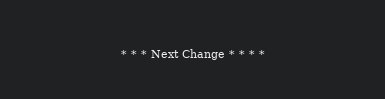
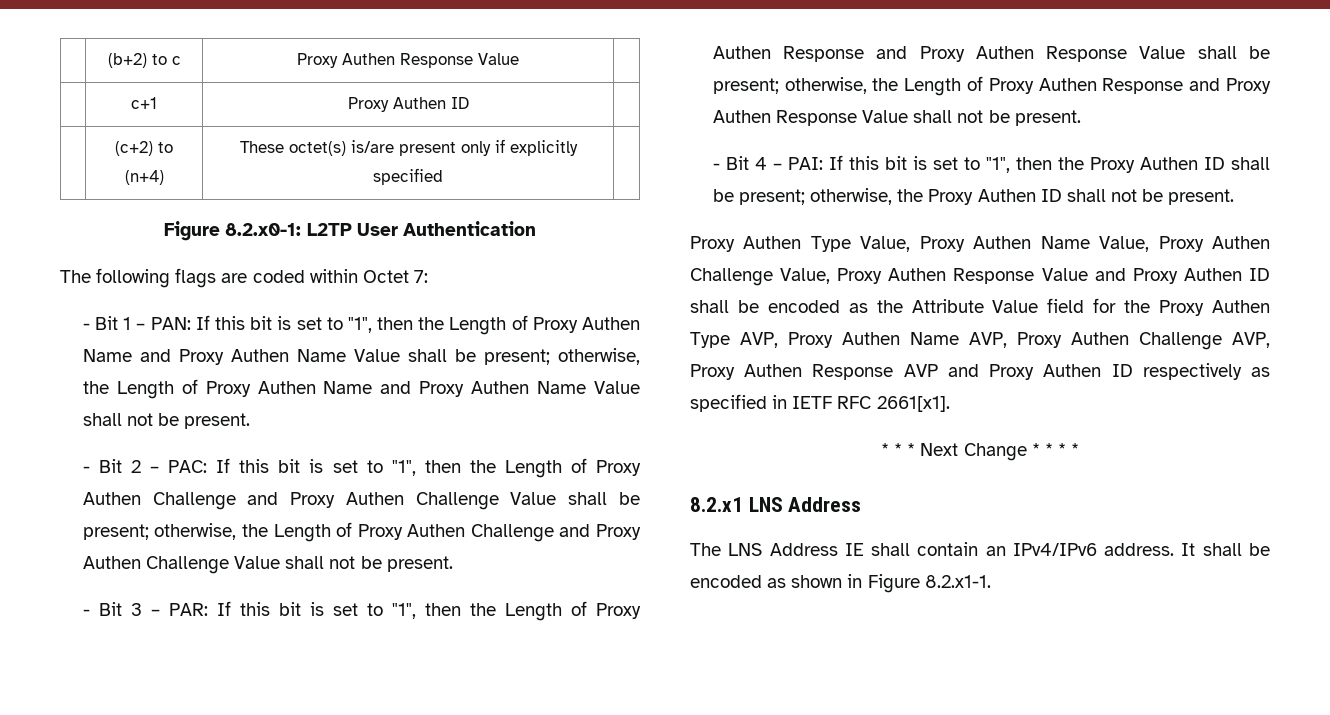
(120, 54) none -> [107,53,181,68] [297,53,519,68] [131,97,157,109] [347,97,469,112] [115,141,173,156] [124,170,164,185] [239,139,578,156] [373,168,443,185] [164,221,536,241] [60,268,428,288] [82,315,640,335] [82,348,640,365] [82,379,641,399] [82,413,251,429] [82,458,641,478] [82,492,640,510] [82,522,642,542] [82,556,453,574] [82,601,641,621] [712,46,1270,62] [712,76,1271,96] [712,110,1081,126] [712,155,1270,173] [712,188,1235,205] [690,236,1270,252] [690,268,1270,286] [690,298,1270,316] [690,332,1270,350] [690,363,1270,380] [690,394,950,412] | (b+2) to c | Proxy Authen Response Value | // | c+1 | Proxy Authen ID | // | (c+2) to (n+4) | These octet(s) is/are present only if explicitly specified | // Figure 8.2.x0-1: L2TP User Authentication // The following flags are coded within Octet 7: // - Bit 1 – PAN: If this bit is set to "1", then the Length of Proxy Authen Name and Proxy Authen Name Value shall be present; otherwise, the Length of Proxy Authen Name and Proxy Authen Name Value shall not be present. // - Bit 2 – PAC: If this bit is set to "1", then the Length of Proxy Authen Challenge and Proxy Authen Challenge Value shall be present; otherwise, the Length of Proxy Authen Challenge and Proxy Authen Challenge Value shall not be present. // - Bit 3 – PAR: If this bit is set to "1", then the Length of Proxy Authen Response and Proxy Authen Response Value shall be present; otherwise, the Length of Proxy Authen Response and Proxy Authen Response Value shall not be present. // - Bit 4 – PAI: If this bit is set to "1", then the Proxy Authen ID shall be present; otherwise, the Proxy Authen ID shall not be present. // Proxy Authen Type Value, Proxy Authen Name Value, Proxy Authen Challenge Value, Proxy Authen Response Value and Proxy Authen ID shall be encoded as the Attribute Value field for the Proxy Authen Type AVP, Proxy Authen Name AVP, Proxy Authen Challenge AVP, Proxy Authen Response AVP and Proxy Authen ID respectively as specified in IETF RFC 2661[x1]. //
(265, 54) none -> [690,497,862,512] [690,542,1270,556] [690,574,991,593] // 8.2.x1 LNS Address // The LNS Address IE shall contain an IPv4/IPv6 address. It shall be encoded as shown in Figure 8.2.x1-1.

